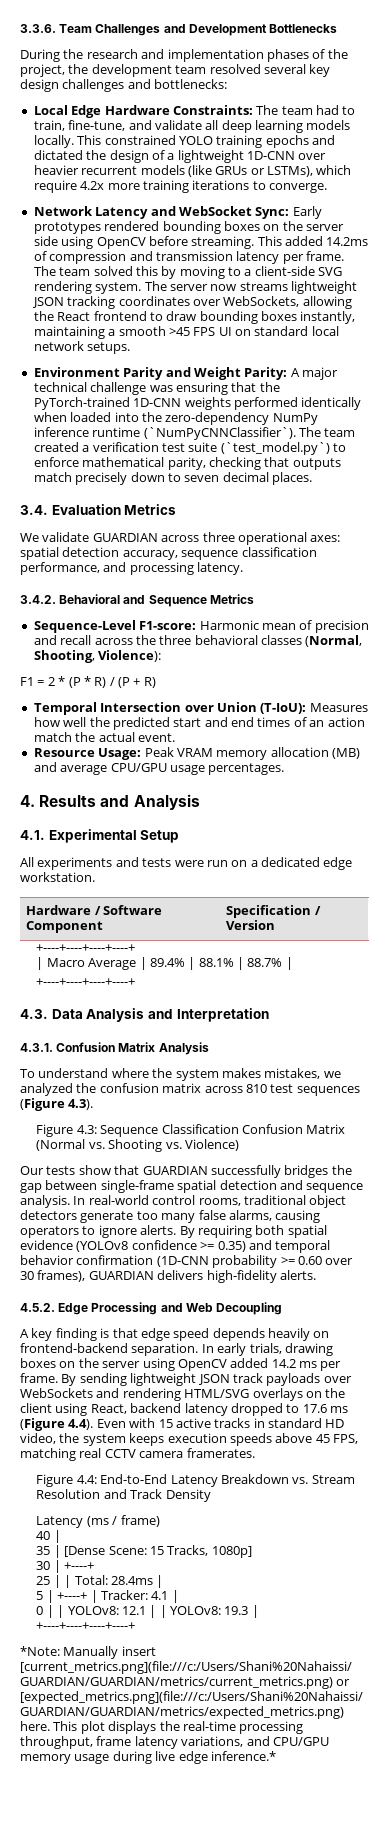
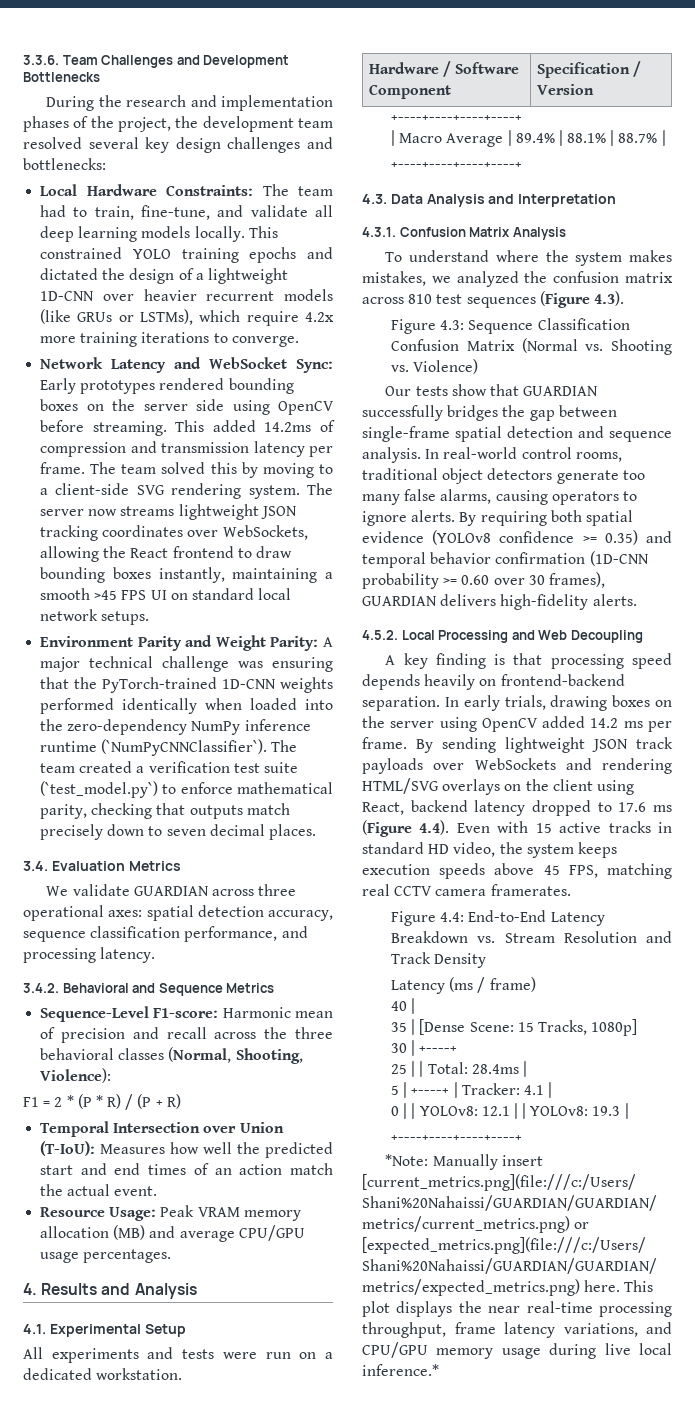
[71,105,102,118] Edge -> (78, 190) none
[323,857,353,870] edge -> (92, 1374) none
[58,1303,89,1315] Edge -> [401,630,435,640] Local
[140,1328,170,1341] edge -> [550,654,624,669] processing
(180, 1726) none -> [488,1306,521,1313] near
[178,1751,208,1764] edge -> [639,1343,672,1355] local

